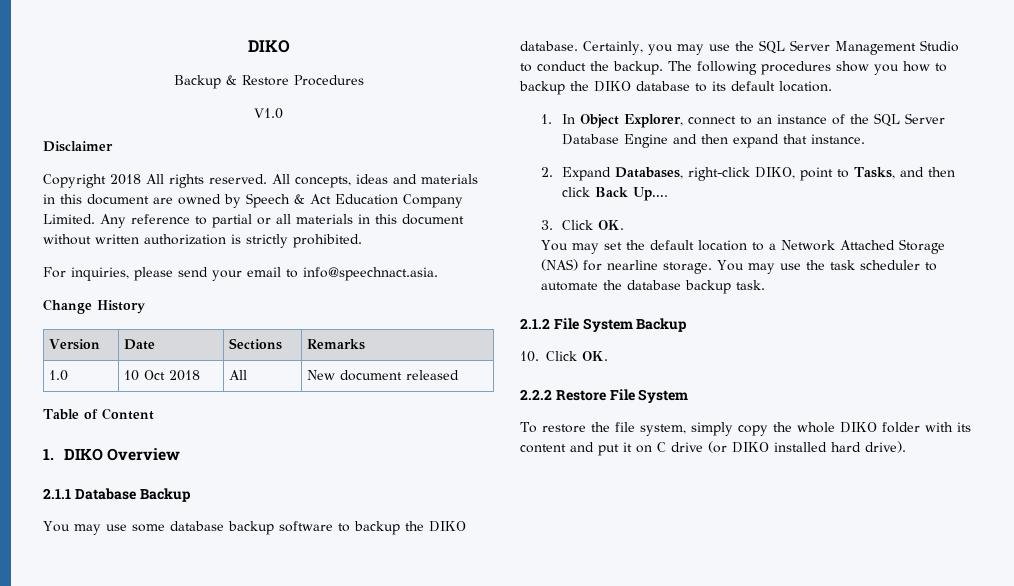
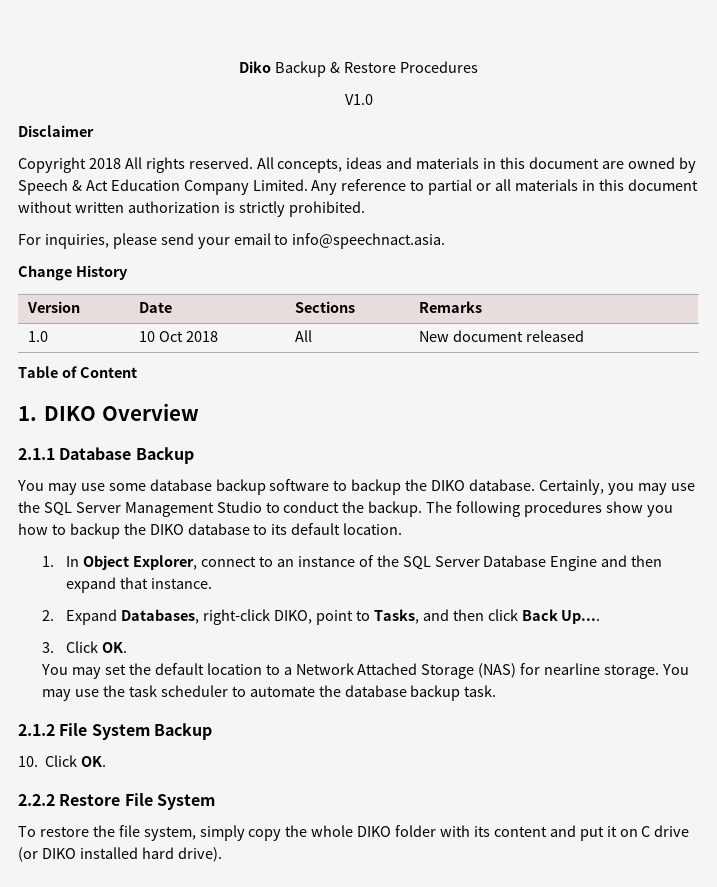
[247,40,290,53] DIKO // -> [239,61,272,73] Diko

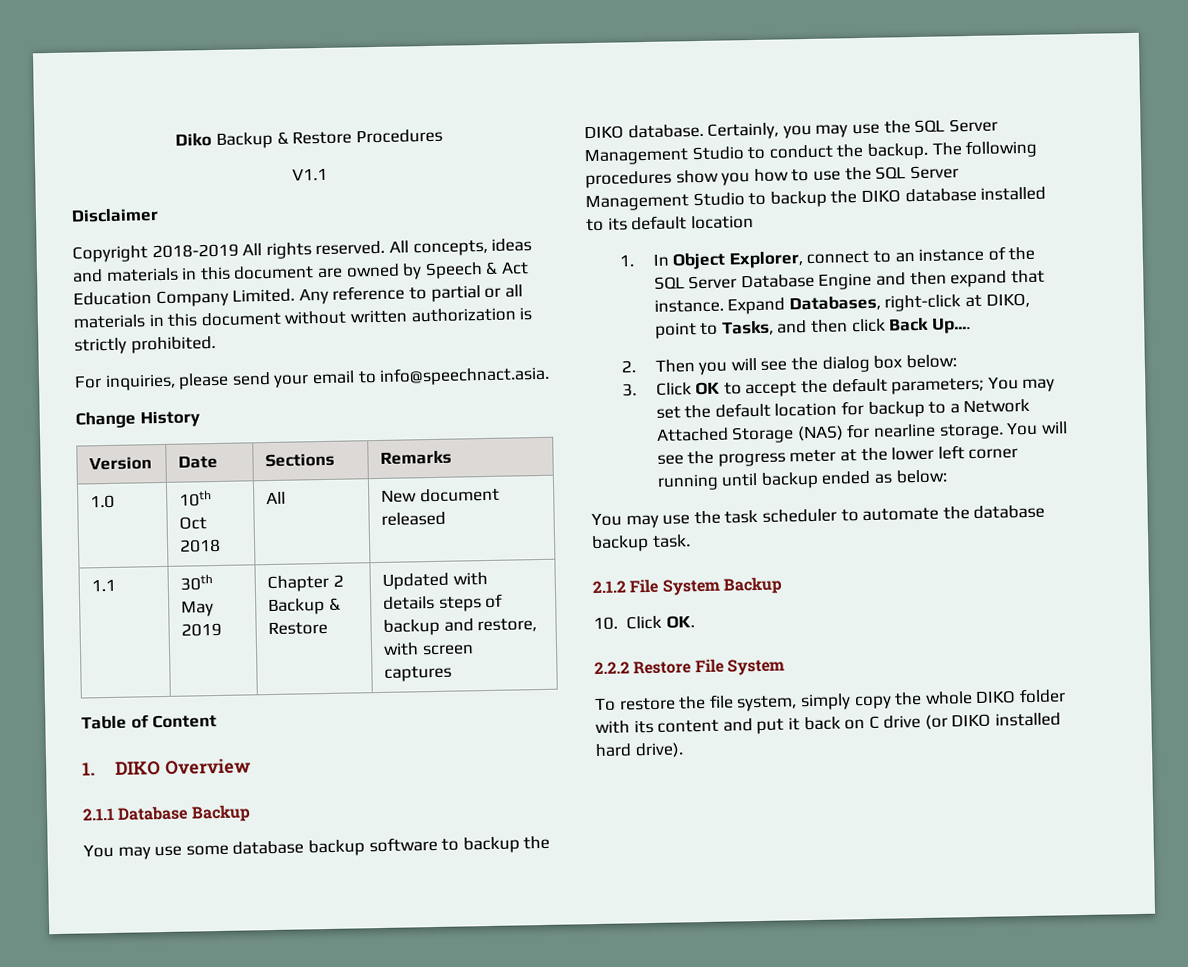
[344,94,373,105] V1.0 -> [292,167,328,181] V1.1
[88,158,121,169] 2018 -> [151,243,239,259] 2018-2019
[138,331,155,342] 10 -> [179,490,213,507] 10th
(584, 336) none -> [91,578,117,592] [180,574,214,591] [181,600,215,617] [181,622,223,637] [267,574,344,593] [268,597,341,616] [268,620,329,636] [382,571,488,590] [383,593,504,612] [383,618,538,636] [383,642,474,656] [384,665,453,682] // 1.1 | 30th May 2019 | Chapter 2 Backup & Restore | Updated with details steps of backup and restore, with screen captures
(66, 529) none -> [812,165,959,181] [585,192,767,212] use the SQL Server Management Studio to
(250, 529) none -> [980,186,1047,201] installed
[343,523,403,535] location. -> [690,215,754,230] location
[42,610,55,621] // 2. -> (724, 305) none
(271, 617) none -> [965,294,983,308] at
[42,641,128,653] 3. Click OK. // -> [621,354,957,376] [622,377,985,398] 2. Then you will see the dialog box below: // 3. Click OK to accept the default parameters;
(262, 669) none -> [841,400,925,418] for backup
(689, 669) none -> [1040,421,1068,434] [656,445,1019,467] [656,469,948,491] [591,512,622,527] will see the progress meter at the lower left corner running until backup ended as below: // You
(617, 831) none -> [803,716,841,731] back

